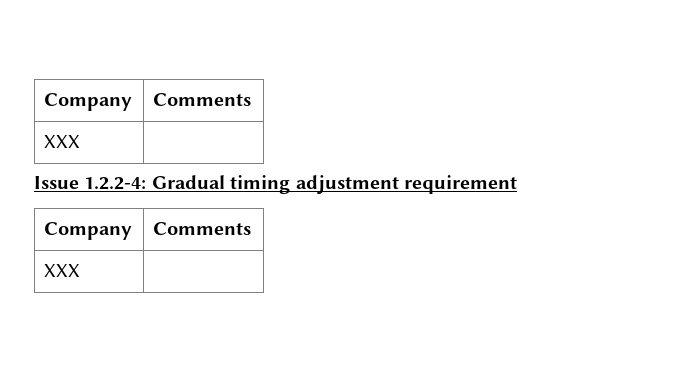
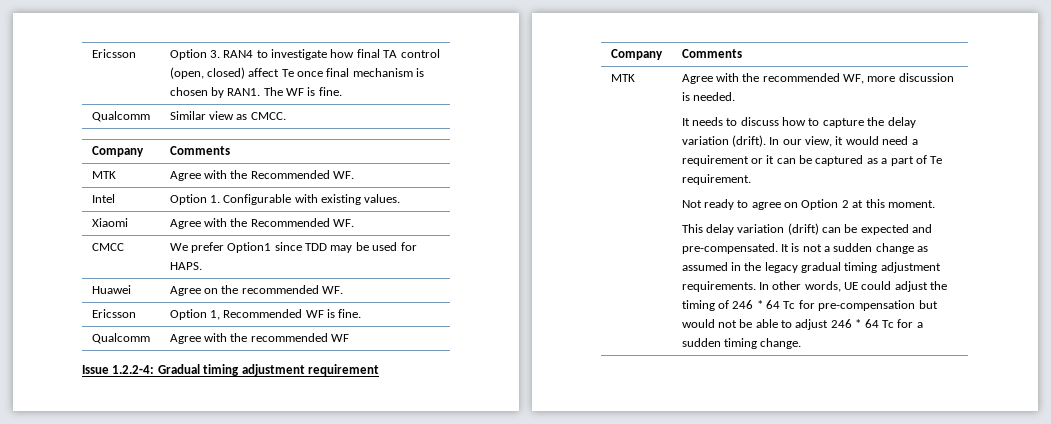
[44,93,133,111] [153,93,252,106] [44,135,81,148] Company | Comments // XXX | -> [91,49,136,58] [169,49,440,60] [169,67,425,79] [169,87,342,98] [91,111,150,122] [169,111,286,120] [91,146,144,157] [169,146,230,155] [91,171,116,179] [169,170,355,181] [91,194,115,203] [169,194,401,205] [91,218,128,227] [169,218,355,229] [91,243,124,251] [169,242,417,253] [169,262,202,270] [91,285,131,294] [169,285,344,296] [91,309,136,318] [169,309,362,320] [91,333,150,344] [169,333,350,344] Ericsson | Option 3. RAN4 to investigate how final TA control (open, closed) affect Te once final mechanism is chosen by RAN1. The WF is fine. // Qualcomm | Similar view as CMCC. // Company | Comments // MTK | Agree with the Recommended WF. // Intel | Option 1. Configurable with existing values. // Xiaomi | Agree with the Recommended WF. // CMCC | We prefer Option1 since TDD may be used for HAPS. // Huawei | Agree on the recommended WF. // Ericsson | Option 1, Recommended WF is fine. // Qualcomm | Agree with the recommended WF
[44,264,81,277] XXX | -> [610,74,635,82] [681,73,954,84] [681,92,735,101] [681,117,916,128] [681,135,918,147] [681,155,943,166] [681,174,751,185] [681,199,935,210] [681,223,933,235] [681,243,929,254] [681,262,941,273] [681,281,948,292] [681,300,938,311] [681,319,923,330] [681,338,802,349] MTK | Agree with the recommended WF, more discussion is needed. // It needs to discuss how to capture the delay variation (drift). In our view, it would need a requirement or it can be captured as a part of Te requirement. // Not ready to agree on Option 2 at this moment. // This delay variation (drift) can be expected and pre-compensated. It is not a sudden change as assumed in the legacy gradual timing adjustment requirements. In other words, UE could adjust the timing of 246 * 64 Tc for pre-compensation but would not be able to adjust 246 * 64 Tc for a sudden timing change.

